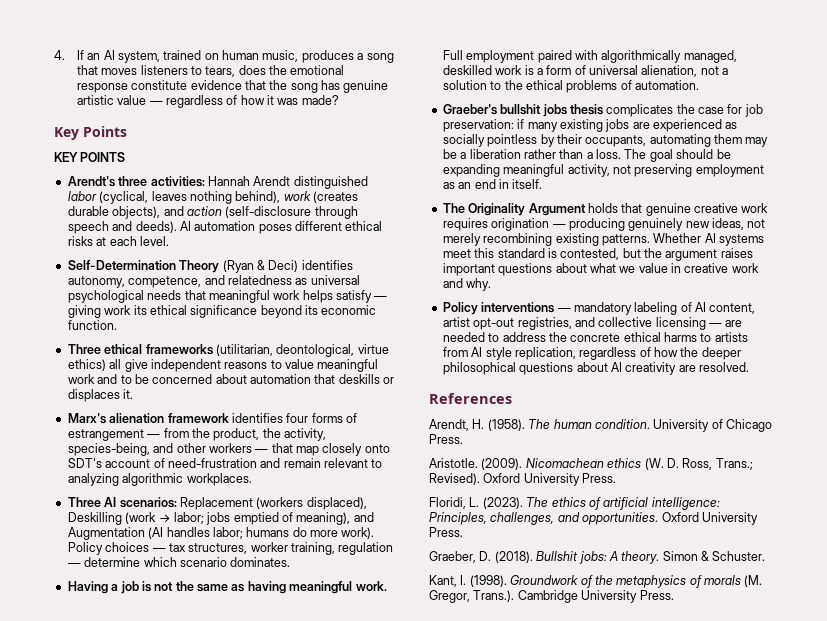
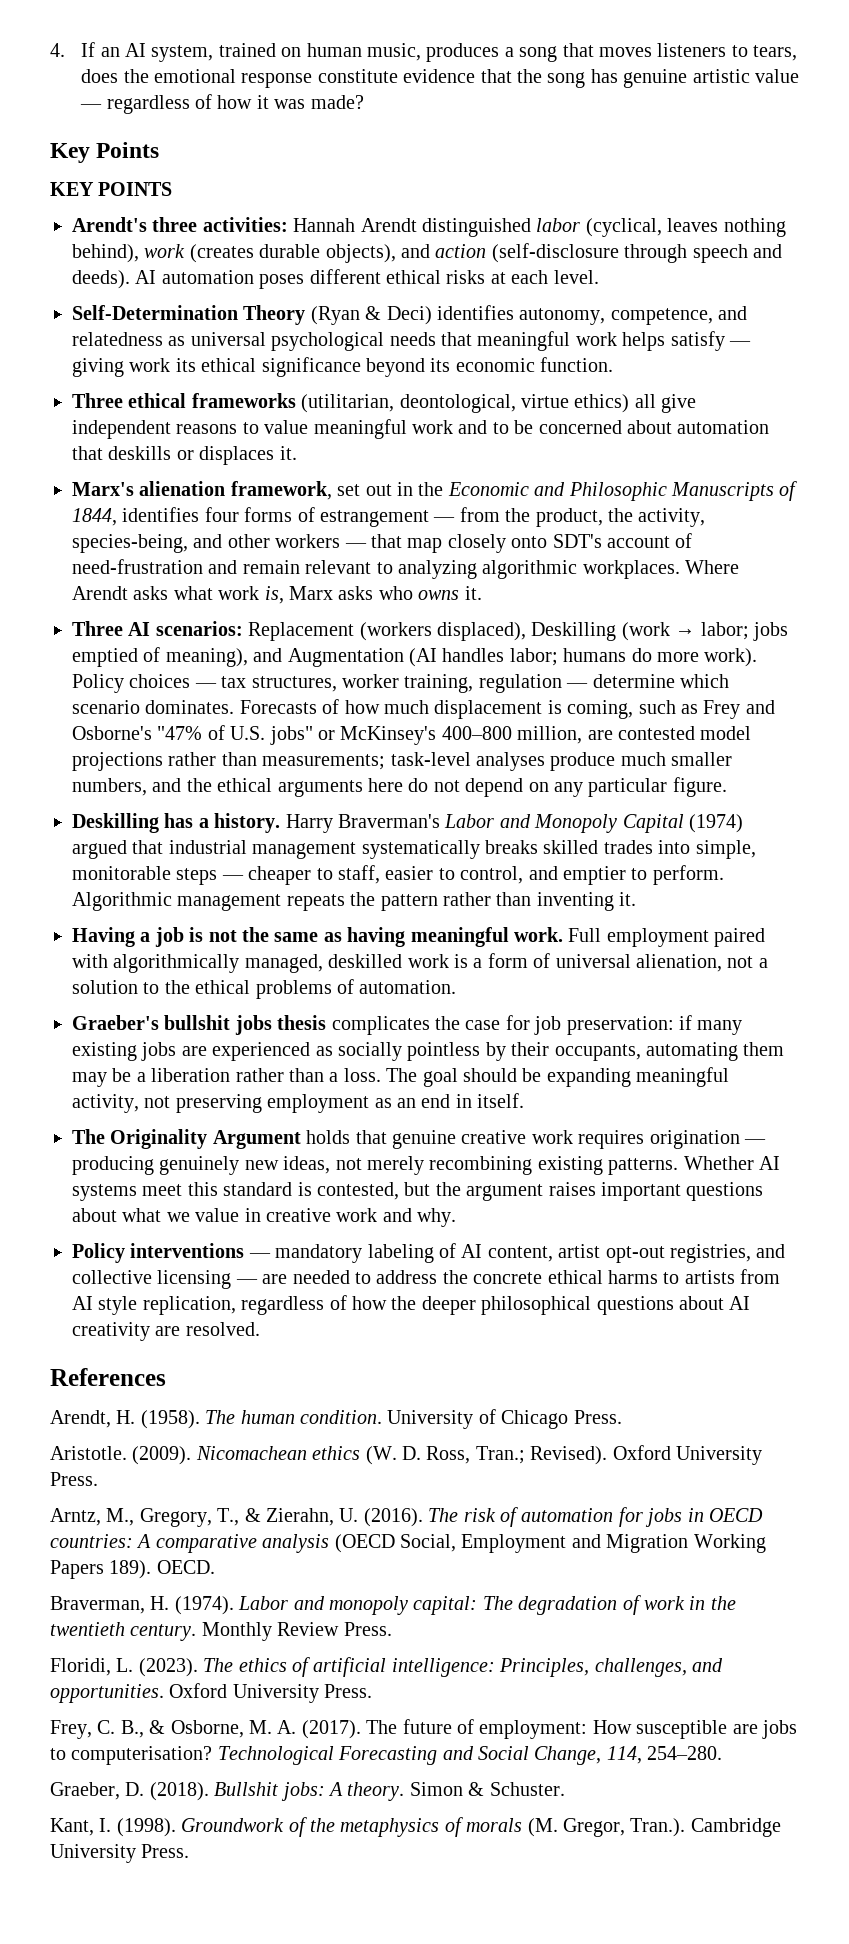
[167,413,229,423] framework -> [230,481,798,501] [72,508,117,526] framework, set out in the Economic and Philosophic Manuscripts of 1844,
(252, 479) none -> [685,560,740,574] [72,586,482,604] Where Arendt asks what work is, Marx asks who owns it.
(291, 562) none -> [239,699,775,719] [72,725,752,745] [72,752,733,771] [72,777,727,797] [72,813,743,833] [72,840,756,859] [72,865,724,885] [72,892,637,911] Forecasts of how much displacement is coming, such as Frey and Osborne's "47% of U.S. jobs" or McKinsey's 400–800 million, are contested model projections rather than measurements; task-level analyses produce much smaller numbers, and the ethical arguments here do not depend on any particular figure. // Deskilling has a history. Harry Braverman's Labor and Monopoly Capital (1974) argued that industrial management systematically breaks skilled trades into simple, monitorable steps — cheaper to staff, easier to control, and emptier to perform. Algorithmic management repeats the pattern rather than inventing it.
[715,458,753,470] Trans.; -> [475,1446,525,1464] Tran.;
(617, 478) none -> [50,1507,763,1527] [50,1534,766,1553] [50,1560,215,1579] [50,1595,736,1615] [50,1622,392,1641] // Arntz, M., Gregory, T., & Zierahn, U. (2016). The risk of automation for jobs in OECD countries: A comparative analysis (OECD Social, Employment and Migration Working Papers 189). OECD. // Braverman, H. (1974). Labor and monopoly capital: The degradation of work in the twentieth century. Monthly Review Press.
(463, 532) none -> [50,1719,797,1739] [50,1746,723,1765] // Frey, C. B., & Osborne, M. A. (2017). The future of employment: How susceptible are jobs to computerisation? Technological Forecasting and Social Change, 114, 254–280.
[473,590,515,602] Trans.). -> [630,1818,686,1837] Tran.).

